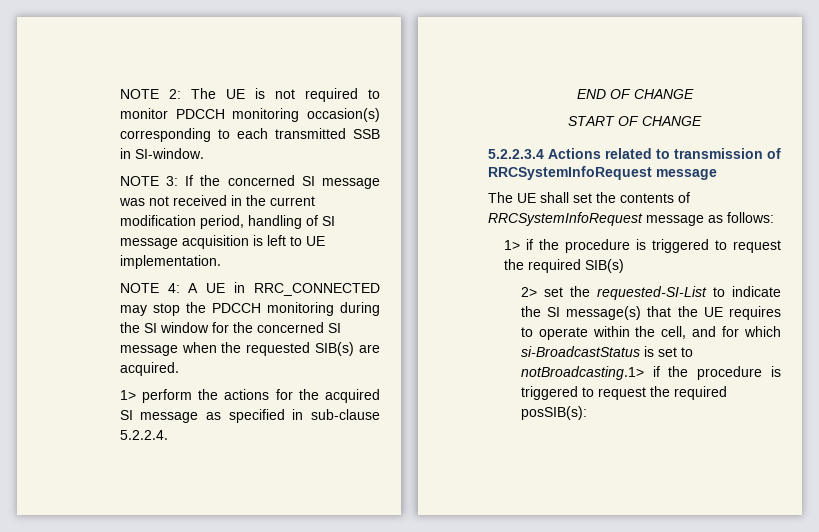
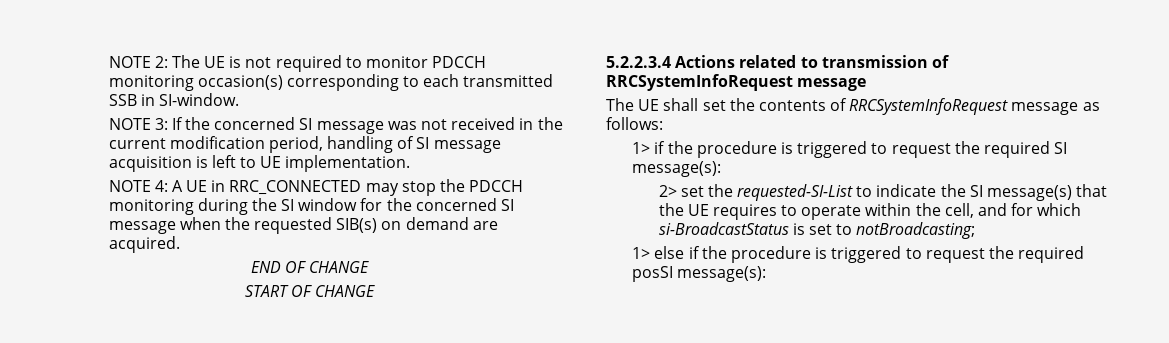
(355, 349) none -> [381,217,469,230] on demand
[119,389,380,403] [119,409,380,423] [119,430,168,440] // 1> perform the actions for the acquired SI message as specified in sub-clause 5.2.2.4. -> (180, 244) none
[585,259,625,273] SIB(s) -> [1054,142,1068,154] [632,161,722,177] SI message(s):
[520,366,781,380] [520,386,727,400] [520,406,587,420] notBroadcasting.1> if the procedure is triggered to request the required posSIB(s): -> [856,222,976,239] [632,246,1085,263] [632,266,767,282] notBroadcasting; // 1> else if the procedure is triggered to request the required posSI message(s):

